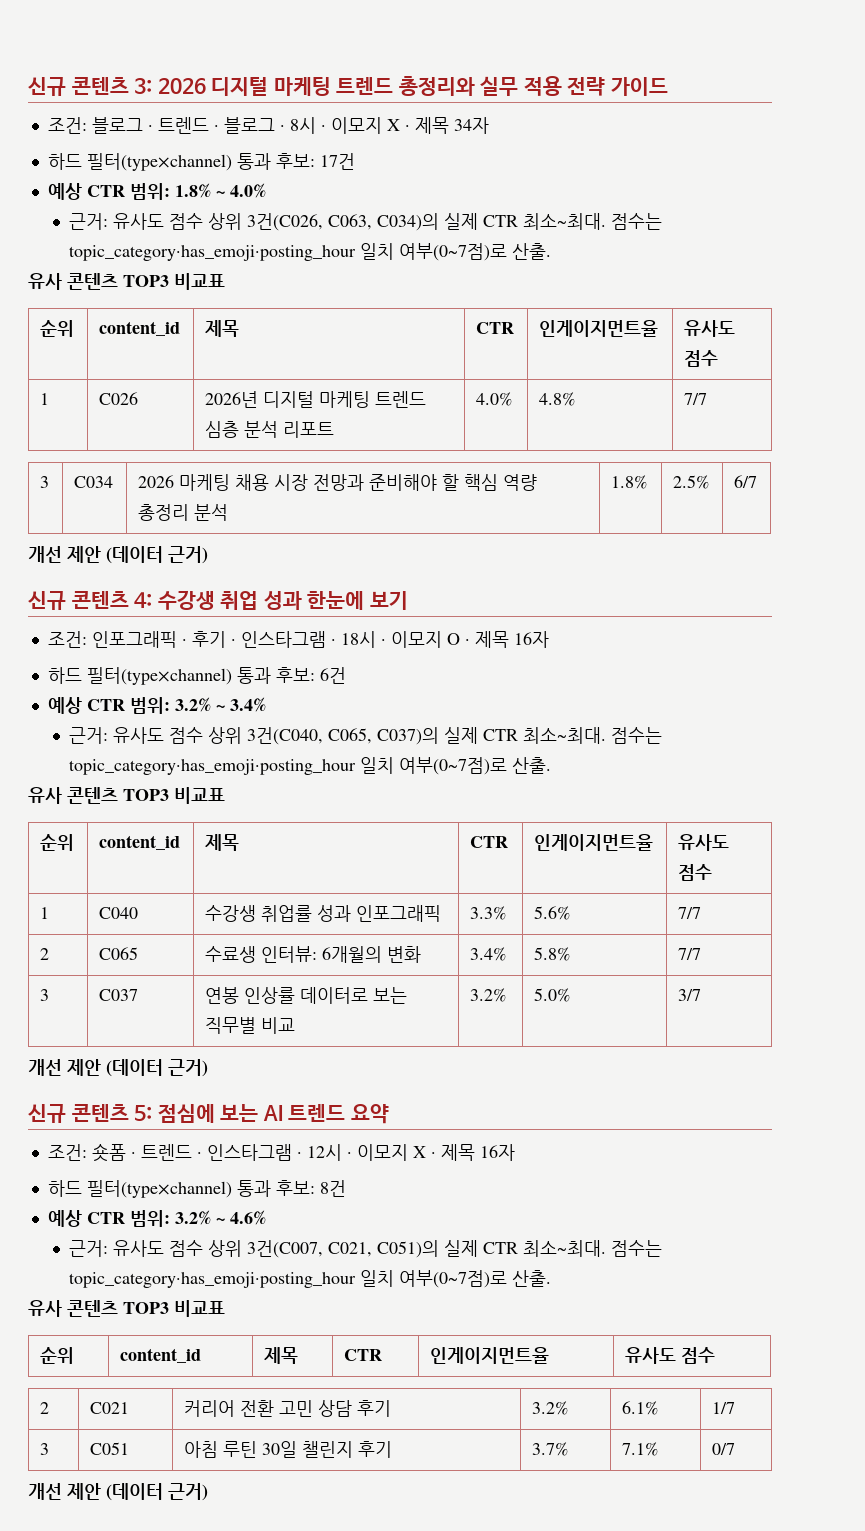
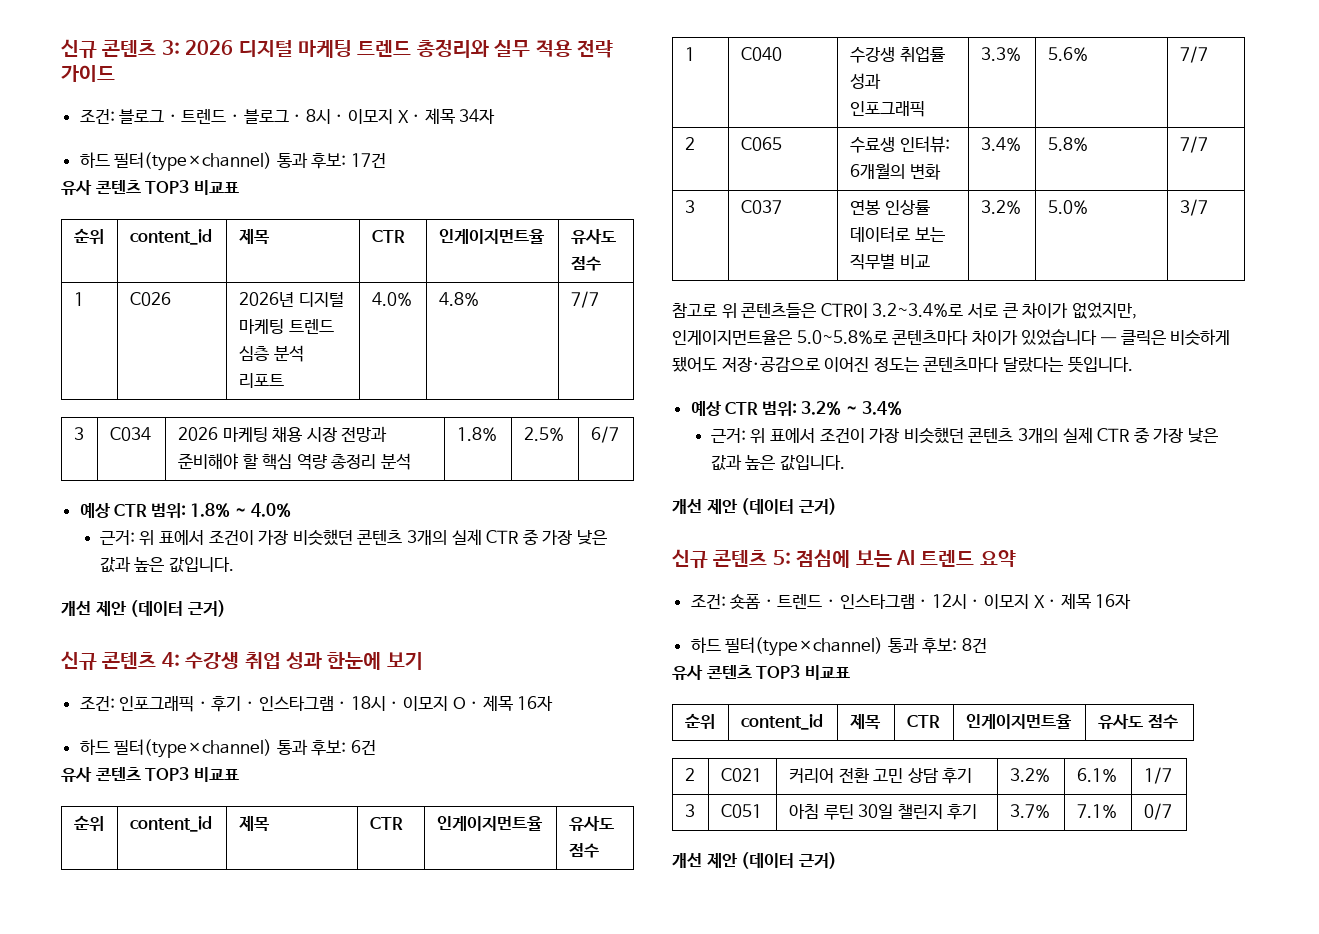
[47,183,266,200] [69,213,663,231] [69,243,552,261] // 예상 CTR 범위: 1.8% ~ 4.0% // 근거: 유사도 점수 상위 3건(C026, C063, C034)의 실제 CTR 최소~최대. 점수는 topic_category·has_emoji·posting_hour 일치 여부(0~7점)로 산출. -> (387, 160) none
(758, 481) none -> [79,503,291,518] [99,529,607,546] [99,556,235,573] // 예상 CTR 범위: 1.8% ~ 4.0% // 근거: 위 표에서 조건이 가장 비슷했던 콘텐츠 3개의 실제 CTR 중 가장 낮은 값과 높은 값입니다.
[47,697,266,714] [69,727,663,745] [69,757,552,775] // 예상 CTR 범위: 3.2% ~ 3.4% // 근거: 유사도 점수 상위 3건(C040, C065, C037)의 실제 CTR 최소~최대. 점수는 topic_category·has_emoji·posting_hour 일치 여부(0~7점)로 산출. -> (377, 747) none
(702, 995) none -> [672,302,1137,319] [672,329,1231,346] [672,357,1133,373] [690,401,902,416] [710,427,1218,444] [710,454,846,471] // 참고로 위 콘텐츠들은 CTR이 3.2~3.4%로 서로 큰 차이가 없었지만, 인게이지먼트율은 5.0~5.8%로 콘텐츠마다 차이가 있었습니다 — 클릭은 비슷하게 됐어도 저장·공감으로 이어진 정도는 콘텐츠마다 달랐다는 뜻입니다. // 예상 CTR 범위: 3.2% ~ 3.4% // 근거: 위 표에서 조건이 가장 비슷했던 콘텐츠 3개의 실제 CTR 중 가장 낮은 값과 높은 값입니다.
[47,1210,266,1227] [69,1240,663,1258] [69,1270,552,1288] // 예상 CTR 범위: 3.2% ~ 4.6% // 근거: 유사도 점수 상위 3건(C007, C021, C051)의 실제 CTR 최소~최대. 점수는 topic_category·has_emoji·posting_hour 일치 여부(0~7점)로 산출. -> (988, 645) none

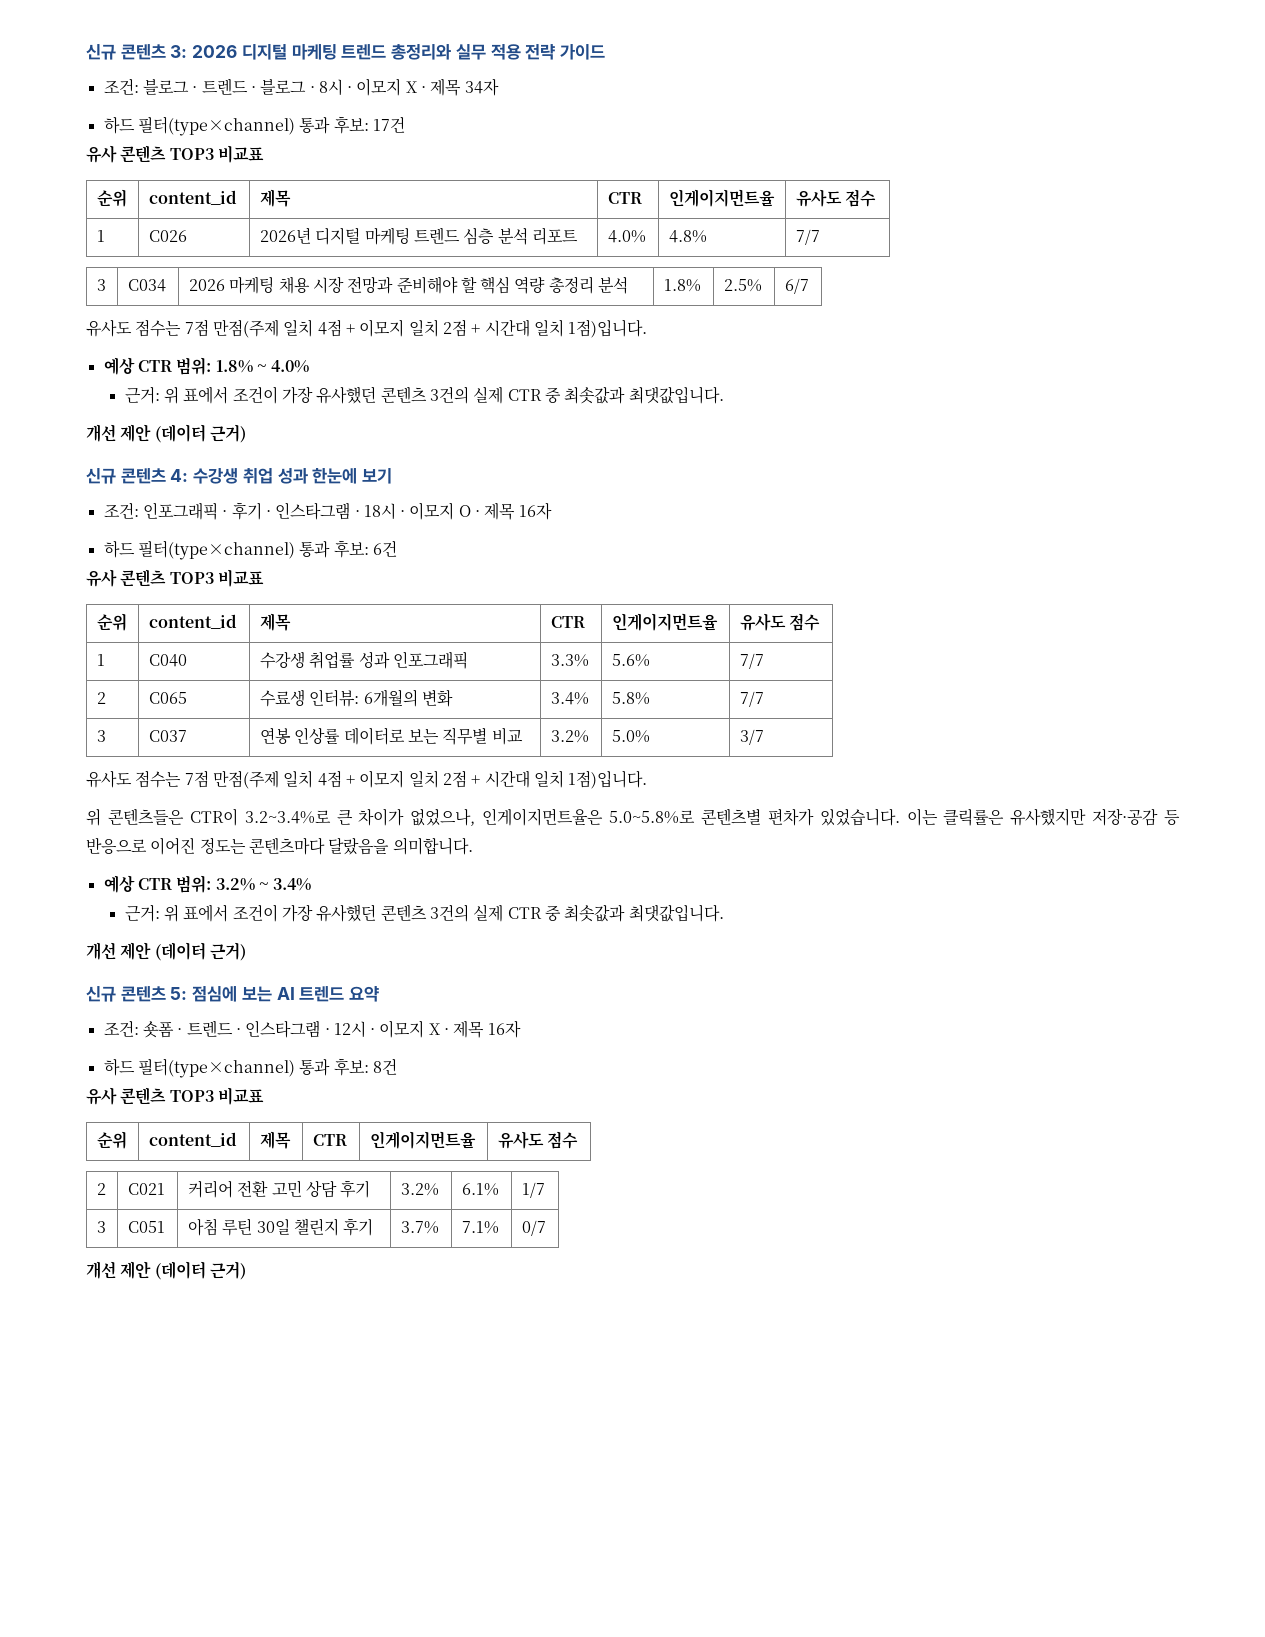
(619, 434) none -> [86,319,648,338] // 유사도 점수는 7점 만점(주제 일치 4점 + 이모지 일치 2점 + 시간대 일치 1점)입니다.
[292,529,607,546] [99,556,235,573] 비슷했던 콘텐츠 3개의 실제 CTR 중 가장 낮은 값과 높은 값입니다. -> [316,386,724,404] 유사했던 콘텐츠 3건의 실제 CTR 중 최솟값과 최댓값입니다.
[672,303,717,318] 참고로 -> [86,770,648,789] 유사도 점수는 7점 만점(주제 일치 4점 + 이모지 일치 2점 + 시간대 일치 1점)입니다. //
[966,303,998,318] 서로 -> (331, 817) none
[1071,302,1137,319] 없었지만, -> [410,808,476,826] 없었으나,
[892,329,1231,346] [672,357,820,372] 콘텐츠마다 차이가 있었습니다 — 클릭은 비슷하게 됐어도 저장·공감으로 -> [700,808,1180,826] [86,837,147,854] 콘텐츠별 편차가 있었습니다. 이는 클릭률은 유사했지만 저장·공감 등 반응으로
[1002,357,1133,373] 달랐다는 뜻입니다. -> [328,837,473,855] 달랐음을 의미합니다.
[903,427,1218,444] [710,454,846,471] 비슷했던 콘텐츠 3개의 실제 CTR 중 가장 낮은 값과 높은 값입니다. -> [316,904,724,922] 유사했던 콘텐츠 3건의 실제 CTR 중 최솟값과 최댓값입니다.

